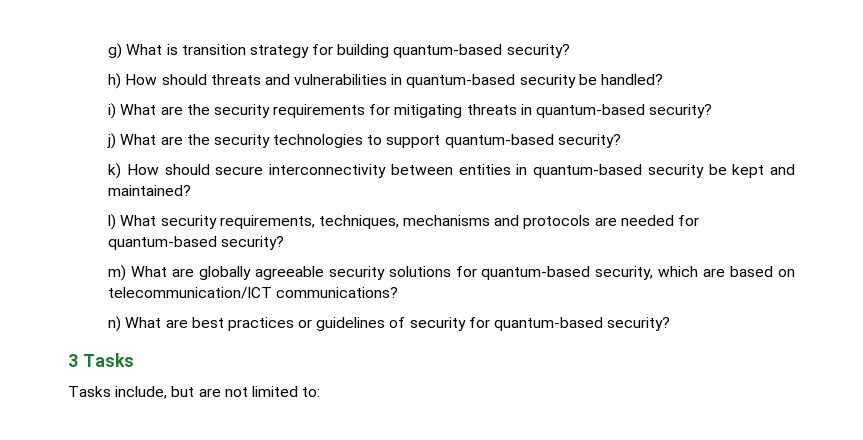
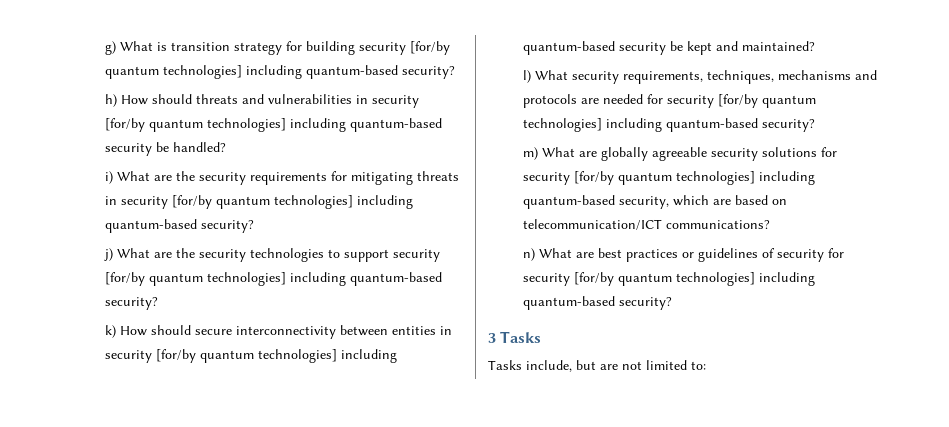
(390, 51) none -> [359,41,451,55] [105,65,303,79] security [for/by quantum technologies] including
(403, 79) none -> [372,95,420,108] [105,118,347,132] security [for/by quantum technologies] including
(532, 109) none -> [121,195,414,209] security [for/by quantum technologies] including
(441, 141) none -> [393,249,441,262] [105,272,347,286] security [for/by quantum technologies] including
(528, 169) none -> [105,349,398,363] security [for/by quantum technologies] including
(699, 220) none -> [667,94,817,108] [523,118,663,132] security [for/by quantum technologies] including
(477, 271) none -> [523,171,816,185] security [for/by quantum technologies] including
(490, 322) none -> [523,272,816,286] security [for/by quantum technologies] including

